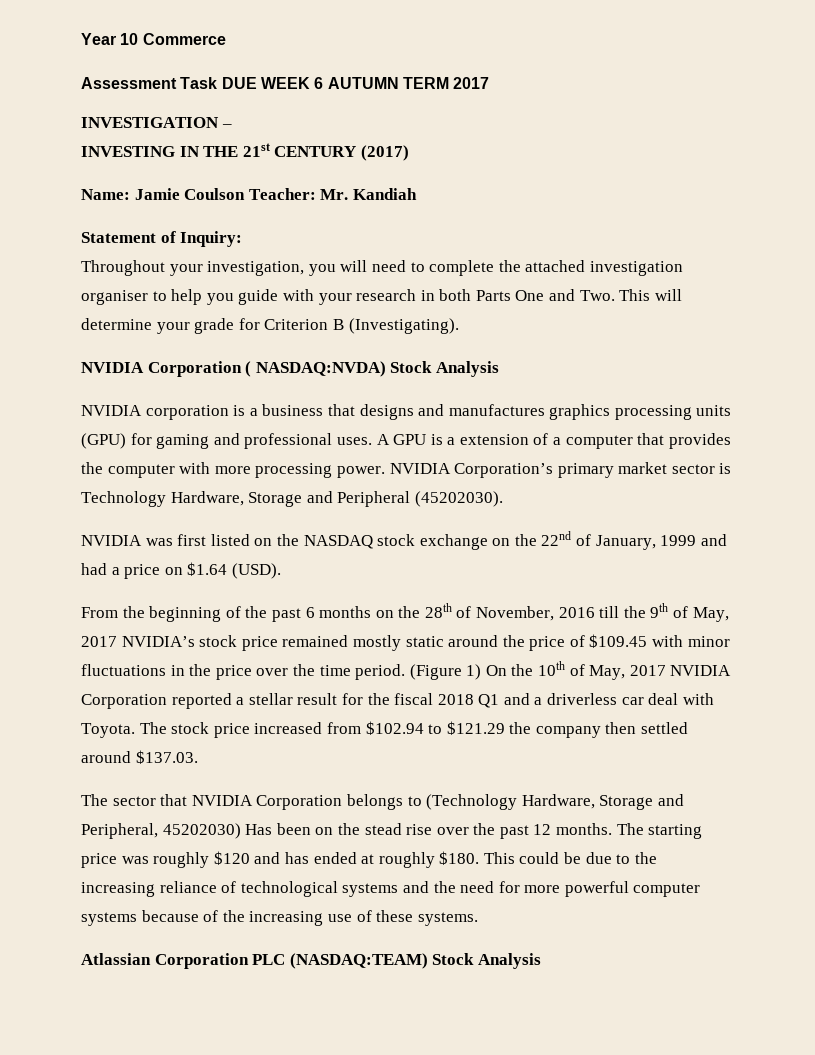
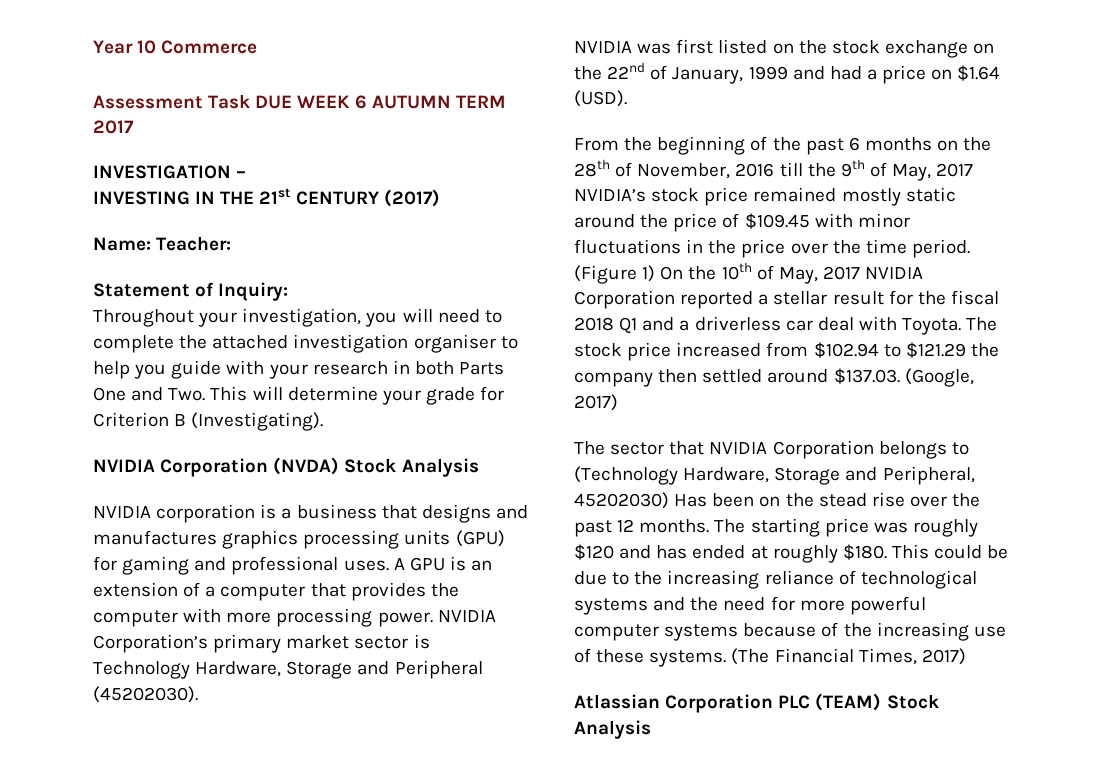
[134,188,246,200] Jamie Coulson -> (151, 244) none
[320,188,417,200] Mr. Kandiah -> (232, 243) none
[245,361,386,377] ( NASDAQ:NVDA) -> [273,457,340,475] (NVDA)
[447,437,456,445] a -> [471,560,493,571] an
[303,535,373,549] NASDAQ -> (827, 47) none
(198, 757) none -> [904,368,974,387] [574,394,618,411] (Google, 2017)
(478, 919) none -> [731,648,966,665] (The Financial Times, 2017)
[289,953,428,969] (NASDAQ:TEAM) -> [815,693,882,711] (TEAM)

